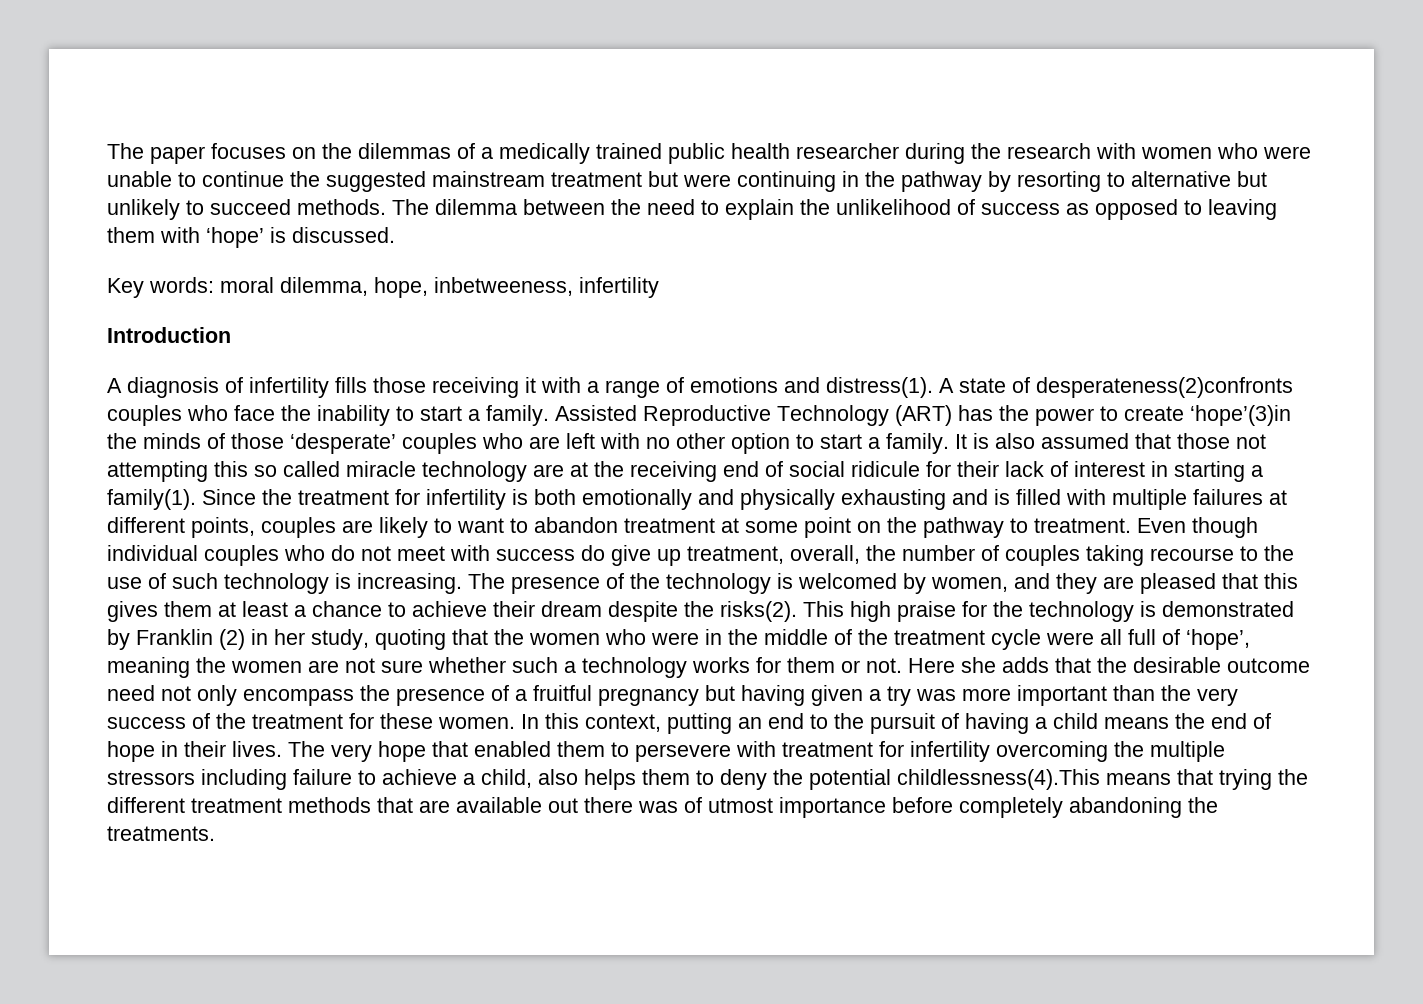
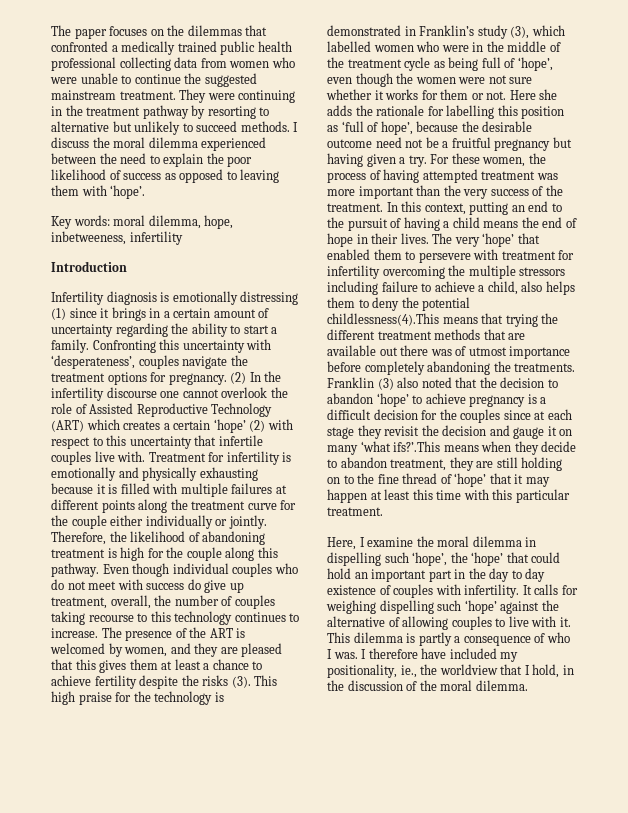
[457,143,475,159] of -> [245,25,268,36] [51,41,108,52] that confronted
[796,143,1136,164] researcher during the research with -> [51,57,227,71] professional collecting data from
[551,171,678,187] treatment but -> [119,89,207,103] treatment. They
(895, 179) none -> [86,107,141,116] treatment
[392,199,517,215] The dilemma -> [293,122,299,132] [51,137,267,151] I discuss the moral dilemma experienced
[836,199,951,215] unlikelihood -> [227,156,253,167] [51,169,106,180] poor likelihood
[206,227,395,248] ‘hope’ is discussed. -> [110,185,146,199] ‘hope’.
[107,377,1293,398] [107,405,1291,426] [107,433,1266,454] [107,461,1263,482] [107,489,389,510] A diagnosis of infertility fills those receiving it with a range of emotions and distress(1). A state of desperateness(2)confronts couples who face the inability to start a family. Assisted Reproductive Technology (ART) has the power to create ‘hope’(3)in the minds of those ‘desperate’ couples who are left with no other option to start a family. It is also assumed that those not attempting this so called miracle technology are at the receiving end of social ridicule for their lack of interest in starting a family(1). Since the treatment -> [51,291,299,305] [51,307,270,321] [51,323,278,337] [51,339,272,353] [51,355,248,369] [51,371,282,385] [51,387,288,401] [51,403,273,417] [51,419,293,433] [51,435,263,449] [51,451,206,465] Infertility diagnosis is emotionally distressing (1) since it brings in a certain amount of uncertainty regarding the ability to start a family. Confronting this uncertainty with ‘desperateness’, couples navigate the treatment options for pregnancy. (2) In the infertility discourse one cannot overlook the role of Assisted Reproductive Technology (ART) which creates a certain ‘hope’ (2) with respect to this uncertainty that infertile couples live with. Treatment
[534,489,576,505] both -> (292, 457) none
[952,489,988,505] and -> [51,483,106,494] because it
[191,517,1131,538] points, couples are likely to want to abandon treatment at some point on the pathway to treatment. -> [101,499,297,513] [51,515,267,529] [51,531,266,545] [51,547,278,561] [51,563,99,577] points along the treatment curve for the couple either individually or jointly. Therefore, the likelihood of abandoning treatment is high for the couple along this pathway.
[1264,545,1294,561] [107,573,462,594] the use of such technology is increasing. -> [150,611,300,625] [51,628,98,638] this technology continues to increase.
[666,573,771,594] technology -> [209,628,233,638] ART
[493,601,797,622] their dream despite the risks(2). -> [94,675,251,689] fertility despite the risks (3).
[107,629,524,650] by Franklin (2) in her study, quoting that the -> [404,25,565,39] [327,41,371,52] in Franklin’s study (3), which labelled
[1046,629,1122,645] were all -> [433,57,479,71] as being
[107,657,339,678] meaning the women are -> [327,73,486,87] even though the women were
[512,657,687,678] such a technology -> [374,90,384,100] it
[1055,657,1091,673] that -> [355,105,565,119] [327,121,459,135] the rationale for labelling this position as ‘full of hope’, because
[197,685,509,706] only encompass the presence of -> [425,137,439,148] be
[887,686,911,706] try -> [408,153,546,167] [327,169,536,183] try. For these women, the process of having attempted treatment
[252,713,515,729] treatment for these women. -> [327,203,383,212] treatment.
[378,741,426,762] hope -> [482,233,515,247] ‘hope’
(215, 833) none -> [327,377,558,390] [327,393,547,407] [327,409,572,423] [327,425,573,439] [327,441,577,455] [327,457,563,471] [327,473,550,487] [327,489,570,503] [327,507,383,516] [327,536,537,550] [327,552,561,566] [327,568,546,582] [327,584,578,598] [326,600,559,614] [327,616,571,630] [327,632,570,646] [327,648,519,662] [327,664,574,678] [327,680,528,691] Franklin (3) also noted that the decision to abandon ‘hope’ to achieve pregnancy is a difficult decision for the couples since at each stage they revisit the decision and gauge it on many ‘what ifs?’.This means when they decide to abandon treatment, they are still holding on to the fine thread of ‘hope’ that it may happen at least this time with this particular treatment. // Here, I examine the moral dilemma in dispelling such ‘hope’, the ‘hope’ that could hold an important part in the day to day existence of couples with infertility. It calls for weighing dispelling such ‘hope’ against the alternative of allowing couples to live with it. This dilemma is partly a consequence of who I was. I therefore have included my positionality, ie., the worldview that I hold, in the discussion of the moral dilemma.

